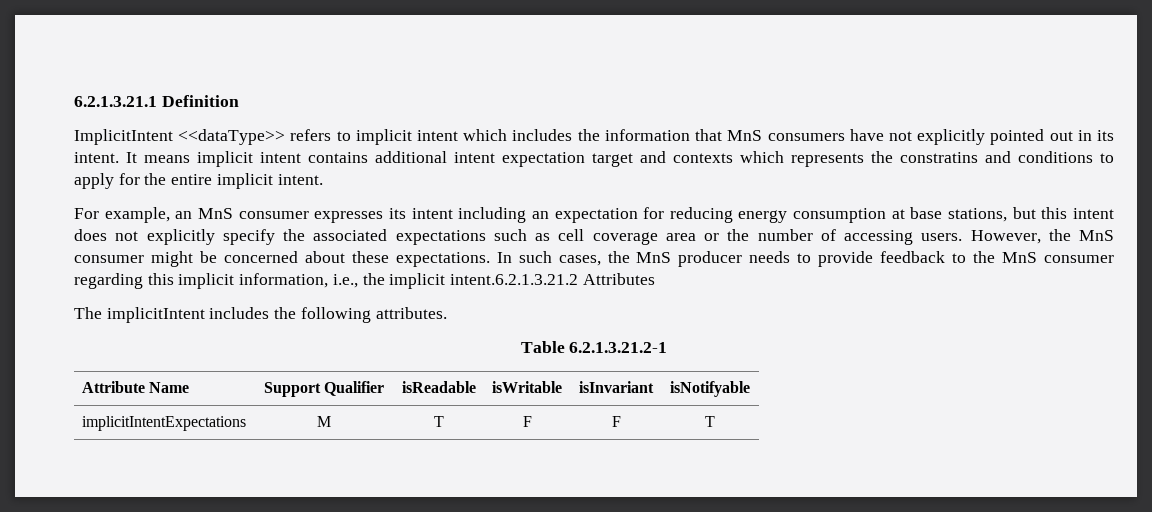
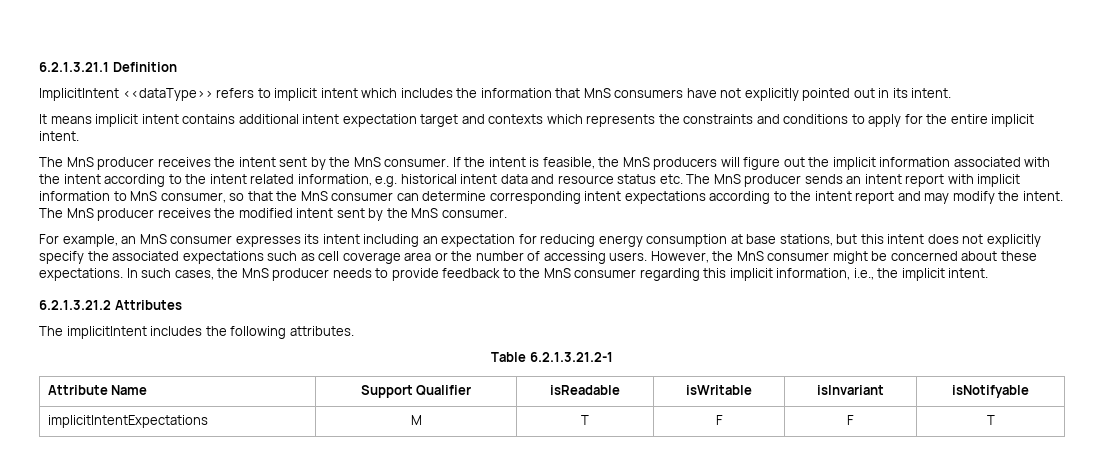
(119, 157) none -> (952, 93) //
[900,152,978,163] constratins -> [683,114,754,124] constraints
(323, 179) none -> [39,157,1051,170] [39,174,1021,187] [39,191,1063,204] [39,208,507,221] // The MnS producer receives the intent sent by the MnS consumer. If the intent is feasible, the MnS producers will figure out the implicit information associated with the intent according to the intent related information, e.g. historical intent data and resource status etc. The MnS producer sends an intent report with implicit information to MnS consumer, so that the MnS consumer can determine corresponding intent expectations according to the intent report and may modify the intent. The MnS producer receives the modified intent sent by the MnS consumer.
[450,274,579,285] intent.6.2.1.3.21.2 -> [948,268,989,278] [39,300,111,310] intent. // 6.2.1.3.21.2

